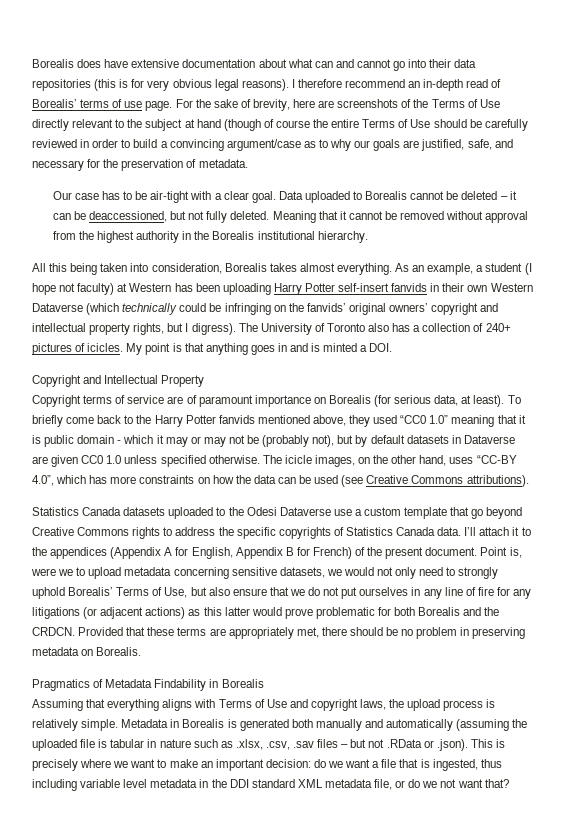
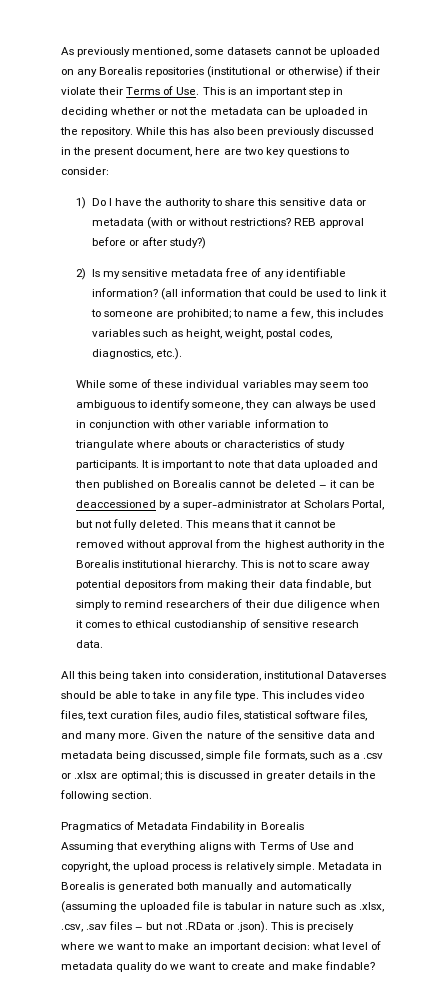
[32,59,477,71] [32,79,502,91] [32,99,500,111] [32,119,528,131] [32,139,513,151] [32,159,248,171] [52,191,363,203] Borealis does have extensive documentation about what can and cannot go into their data repositories (this is for very obvious legal reasons). I therefore recommend an in-depth read of Borealis’ terms of use page. For the sake of brevity, here are screenshots of the Terms of Use directly relevant to the subject at hand (though of course the entire Terms of Use should be carefully reviewed in order to build a convincing argument/case as to why our goals are justified, safe, and necessary for the preservation of metadata. // Our case has to be air-tight with a clear goal. Data uploaded to -> [61,47,380,57] [61,66,380,78] [61,86,344,97] [61,107,368,117] [60,127,374,137] [61,147,349,157] [61,167,109,175] [75,197,366,209] [91,217,365,229] [91,237,207,249] [75,268,347,280] [91,288,387,300] [90,308,383,319] [91,329,333,339] [91,348,182,360] [75,379,368,390] [75,399,376,410] [75,419,328,430] [74,439,345,450] [75,460,378,470] [74,480,171,490] As previously mentioned, some datasets cannot be uploaded on any Borealis repositories (institutional or otherwise) if their violate their Terms of Use. This is an important step in deciding whether or not the metadata can be uploaded in the repository. While this has also been previously discussed in the present document, here are two key questions to consider: // 1) Do I have the authority to share this sensitive data or metadata (with or without restrictions? REB approval before or after study?) // 2) Is my sensitive metadata free of any identifiable information? (all information that could be used to link it to someone are prohibited; to name a few, this includes variables such as height, weight, postal codes, diagnostics, etc.). // While some of these individual variables may seem too ambiguous to identify someone, they can always be used in conjunction with other variable information to triangulate where abouts or characteristics of study participants. It is important to note that data uploaded and then published on
[88,211,167,222] deaccessioned, -> [75,500,384,510] deaccessioned by a super-administrator at Scholars Portal,
[272,211,316,223] Meaning -> [186,520,249,528] This means
(368, 237) none -> [241,560,370,570] [75,579,372,590] [75,599,380,610] [75,619,359,630] [75,640,103,648] This is not to scare away potential depositors from making their data findable, but simply to remind researchers of their due diligence when it comes to ethical custodianship of sensitive research data.
[224,263,532,275] [32,283,533,295] [32,303,499,315] [32,323,511,335] [32,343,393,355] [32,375,205,387] [32,395,521,407] [32,415,526,427] [32,435,515,447] [32,455,517,467] [32,475,529,487] [32,507,523,519] [32,527,531,539] [32,547,522,559] [31,567,499,579] [32,587,532,599] [32,607,500,619] [32,627,526,639] [32,647,142,656] Borealis takes almost everything. As an example, a student (I hope not faculty) at Western has been uploading Harry Potter self-insert fanvids in their own Western Dataverse (which technically could be infringing on the fanvids’ original owners’ copyright and intellectual property rights, but I digress). The University of Toronto also has a collection of 240+ pictures of icicles. My point is that anything goes in and is minted a DOI. // Copyright and Intellectual Property // Copyright terms of service are of paramount importance on Borealis (for serious data, at least). To briefly come back to the Harry Potter fanvids mentioned above, they used “CC0 1.0” meaning that it is public domain - which it may or may not be (probably not), but by default datasets in Dataverse are given CC0 1.0 unless specified otherwise. The icicle images, on the other hand, uses “CC-BY 4.0”, which has more constraints on how the data can be used (see Creative Commons attributions). // Statistics Canada datasets uploaded to the Odesi Dataverse use a custom template that go beyond Creative Commons rights to address the specific copyrights of Statistics Canada data. I’ll attach it to the appendices (Appendix A for English, Appendix B for French) of the present document. Point is, were we to upload metadata concerning sensitive datasets, we would not only need to strongly uphold Borealis’ Terms of Use, but also ensure that we do not put ourselves in any line of fire for any litigations (or adjacent actions) as this latter would prove problematic for both Borealis and the CRDCN. Provided that these terms are appropriately met, there should be no problem in preserving metadata on Borealis. -> [263,671,386,679] [61,690,365,701] [60,710,367,721] [61,730,376,741] [61,750,383,761] [61,771,377,781] [60,790,153,801] institutional Dataverses should be able to take in any file type. This includes video files, text curation files, audio files, statistical software files, and many more. Given the nature of the sensitive data and metadata being discussed, simple file formats, such as a .csv or .xlsx are optimal; this is discussed in greater details in the following section.
[310,699,387,711] copyright laws, -> [61,862,110,872] copyright,
[313,759,502,771] [32,779,509,791] do we want a file that is ingested, thus including variable level metadata in the DDI standard XML metadata file, or do we not want that? -> [312,941,382,950] [61,961,375,972] what level of metadata quality do we want to create and make findable?

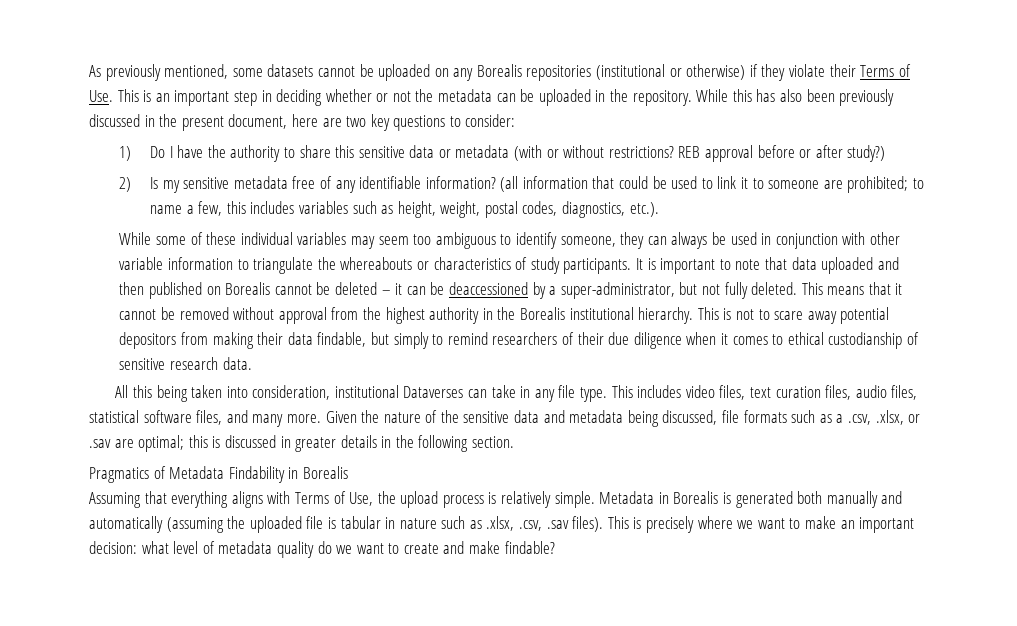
[354,67,380,75] their -> [761,64,786,81] they
[137,440,209,448] where abouts -> [317,257,413,270] the whereabouts
[183,500,384,510] super-administrator at Scholars Portal, -> [560,282,675,299] super-administrator,
[61,691,151,699] should be able to -> [468,389,488,398] can
[206,750,383,761] [61,771,98,779] simple file formats, such as a .csv or .xlsx -> [722,410,921,425] [89,439,111,448] file formats such as a .csv, .xlsx, or .sav
[309,842,354,850] [61,862,110,872] Use and copyright, -> [349,492,374,506] Use,
[109,921,268,933] files – but not .RData or .json). -> [572,516,604,532] files).

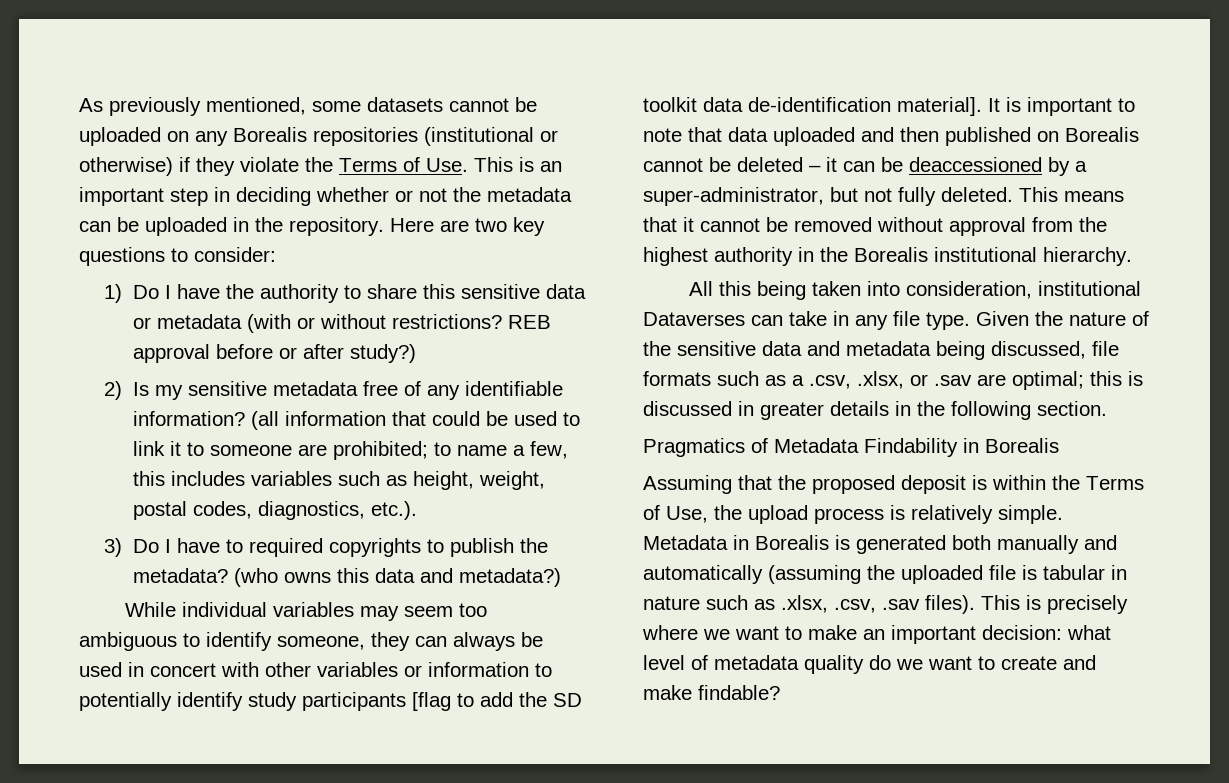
[829,64,856,77] their -> [305,157,333,172] the
[696,89,895,106] [89,114,318,131] While this has also been previously discussed in the present document, here -> [390,218,434,232] Here
[119,232,237,245] While some of these -> [104,538,548,557] [132,568,561,587] [125,602,177,617] 3) Do I have to required copyrights to publish the metadata? (who owns this data and metadata?) // While
[775,233,838,249] conjunction -> [150,663,216,677] concert
[119,257,632,274] variable information to triangulate the whereabouts or characteristics of study participants. -> [317,662,552,677] [79,692,582,711] [643,97,982,116] variables or information to potentially identify study participants [flag to add the SD toolkit data de-identification material].
[697,307,890,324] [119,332,919,349] [119,357,252,370] This is not to scare away potential depositors from making their data findable, but simply to remind researchers of their due diligence when it comes to ethical custodianship of sensitive research data. -> (1132, 256) none
[611,385,918,400] [89,410,321,427] This includes video files, text curation files, audio files, statistical software files, and many more. -> (970, 321) none
[171,491,291,508] everything aligns with -> [778,475,1080,494] the proposed deposit is within the

